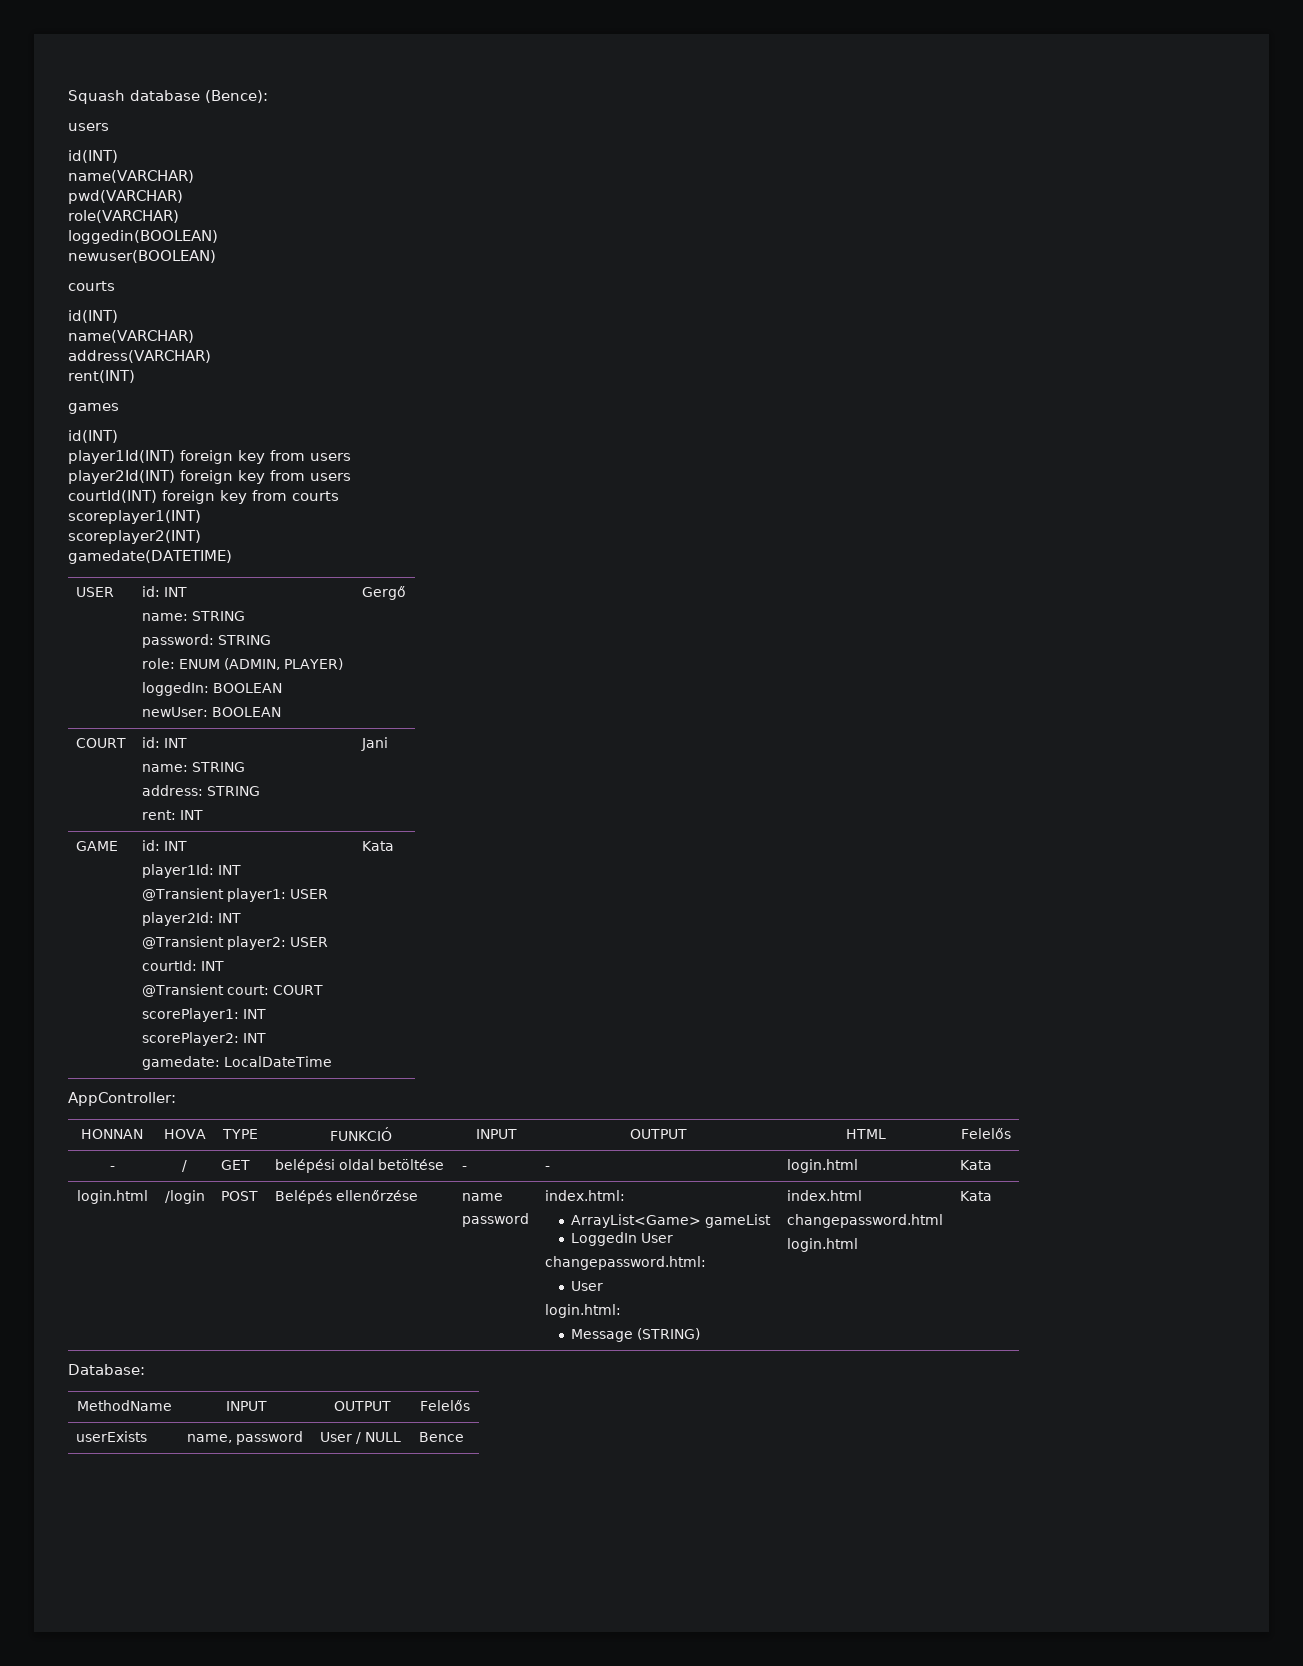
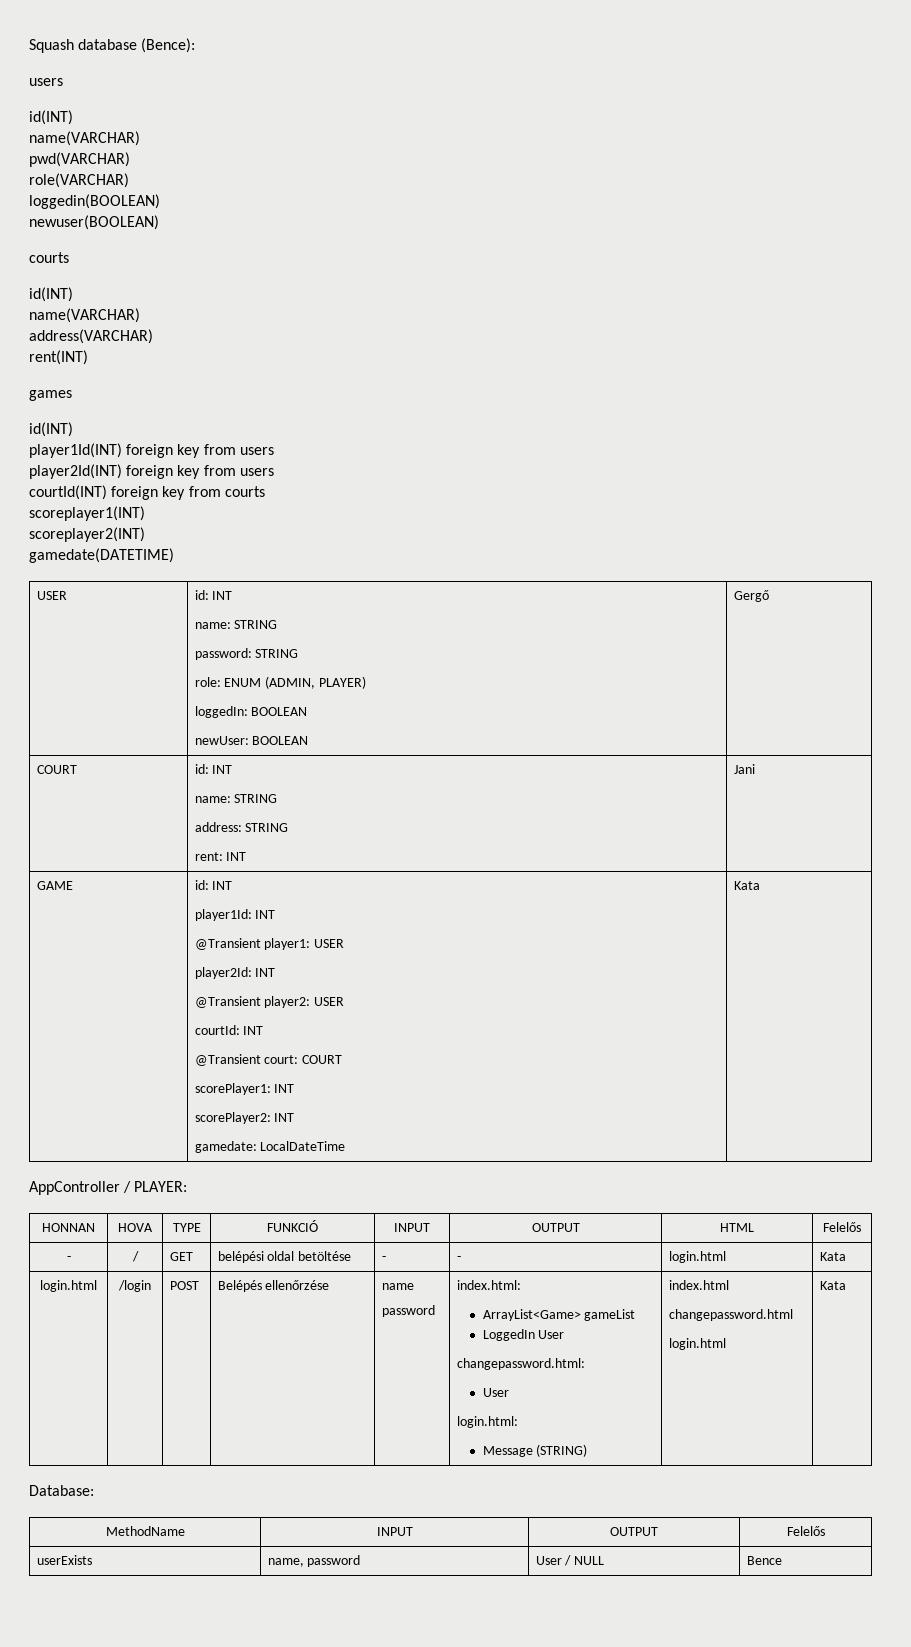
[68,1092,176,1106] AppController: -> [29,1181,188,1195] AppController / PLAYER:

